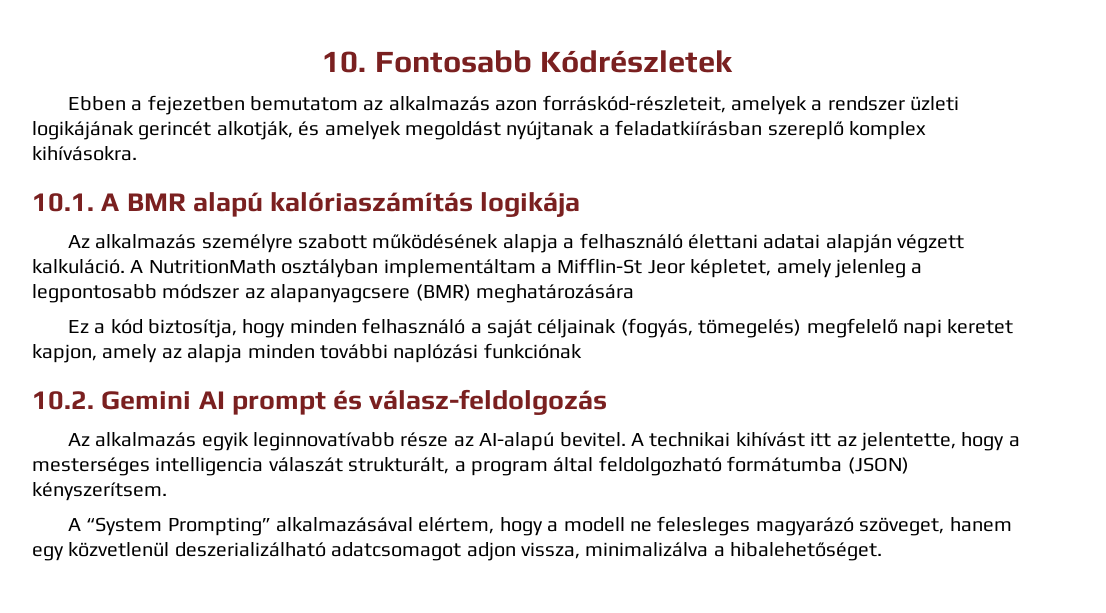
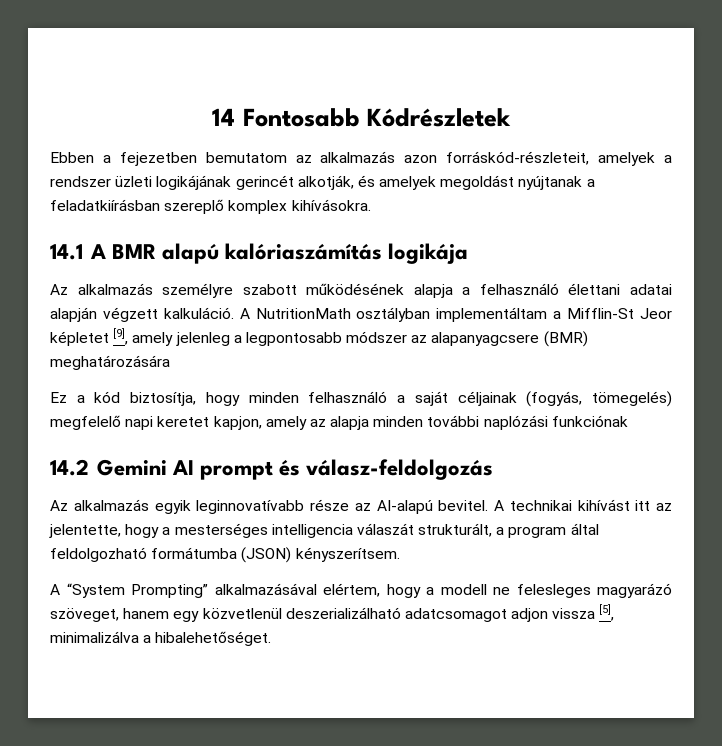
[322,51,367,73] 10. -> [212,108,236,126] 14
[32,193,94,212] 10.1. -> [50,244,83,260] 14.1
[690,259,772,278] képletet, -> [50,328,129,346] képletet [9],
[32,391,94,410] 10.2. -> [50,459,89,476] 14.2
[521,542,580,559] vissza, -> [552,604,615,621] vissza [5],

